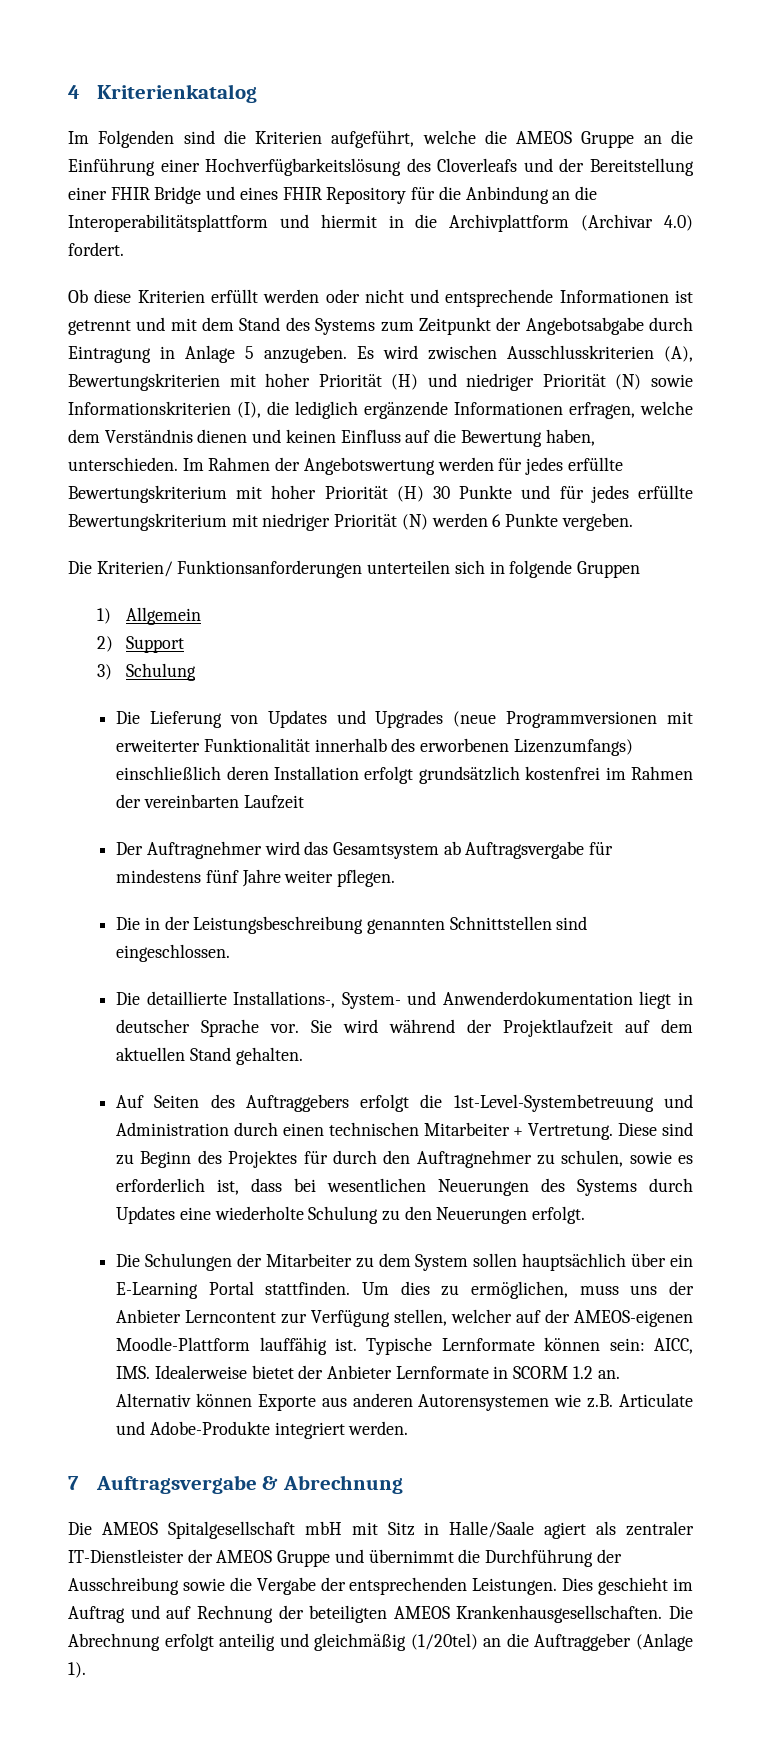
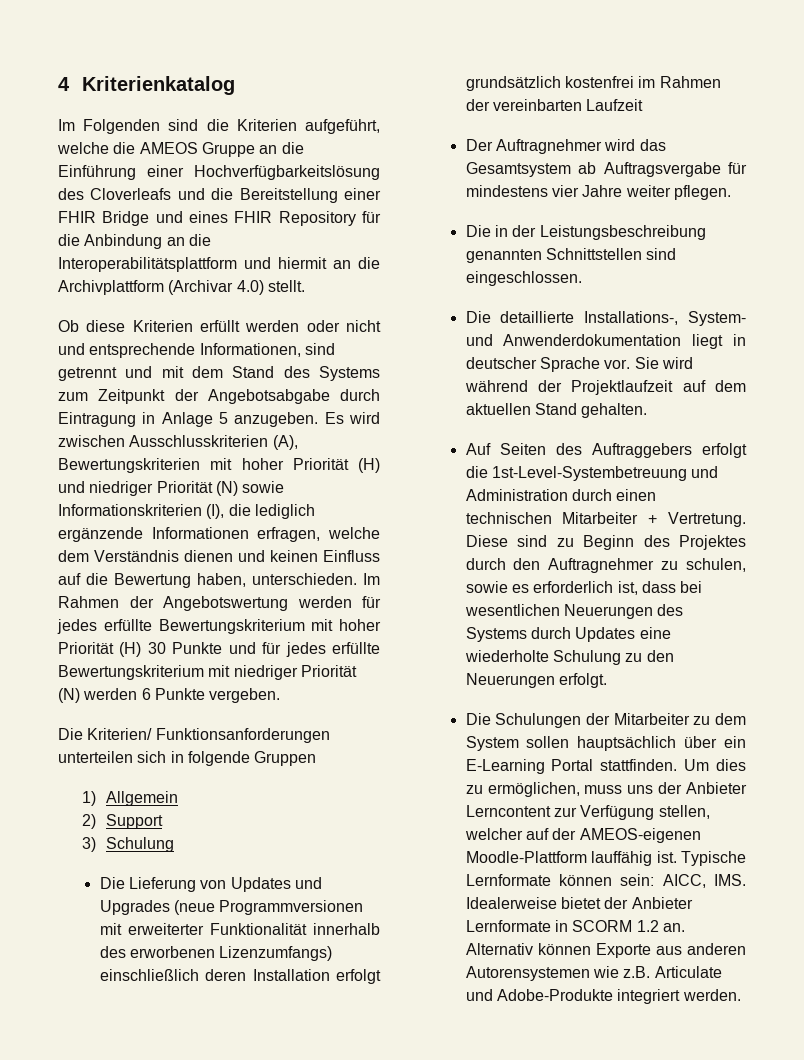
[559,158,585,172] der -> [211,188,234,200] die
[388,215,404,228] in -> [333,260,351,269] an
[68,242,124,256] fordert. -> [267,280,305,292] stellt.
[559,290,693,303] Informationen ist -> [199,343,335,357] Informationen, sind
[205,870,239,883] fünf -> [551,185,579,197] vier
[303,1151,328,1164] für -> (746, 542) none
[68,1475,403,1494] [68,1521,694,1539] [68,1549,622,1567] [68,1577,694,1595] [68,1605,693,1623] [68,1633,693,1651] [68,1662,86,1678] // 7 Auftragsvergabe & Abrechnung // Die AMEOS Spitalgesellschaft mbH mit Sitz in Halle/Saale agiert als zentraler IT-Dienstleister der AMEOS Gruppe und übernimmt die Durchführung der Ausschreibung sowie die Vergabe der entsprechenden Leistungen. Dies geschieht im Auftrag und auf Rechnung der beteiligten AMEOS Krankenhausgesellschaften. Die Abrechnung erfolgt anteilig und gleichmäßig (1/20tel) an die Auftraggeber (Anlage 1). -> (741, 995) none

